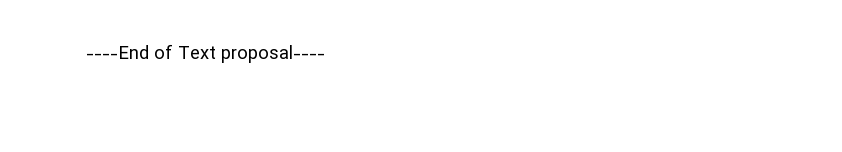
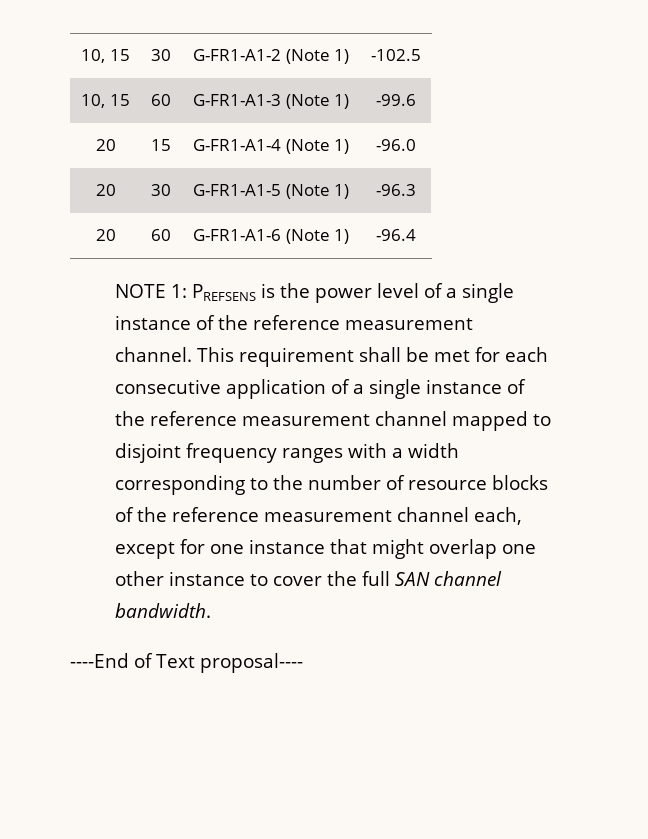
(86, 52) none -> [81,49,130,63] [151,49,171,61] [193,49,349,64] [371,49,421,61] [81,94,130,108] [151,94,171,106] [193,94,349,109] [376,94,416,106] [95,139,116,151] [151,139,171,151] [193,139,349,154] [376,139,416,151] [95,184,116,196] [151,184,171,196] [193,184,349,199] [376,184,416,196] [95,229,116,241] [151,229,171,241] [193,229,349,244] [376,229,416,241] [115,283,515,303] [115,315,474,330] [115,347,549,367] [115,379,527,399] [115,411,552,431] [115,443,460,463] [115,475,549,495] [115,507,523,525] [115,539,537,559] [115,571,503,586] [115,603,212,618] 10, 15 | 30 | G-FR1-A1-2 (Note 1) | -102.5 // 10, 15 | 60 | G-FR1-A1-3 (Note 1) | -99.6 // 20 | 15 | G-FR1-A1-4 (Note 1) | -96.0 // 20 | 30 | G-FR1-A1-5 (Note 1) | -96.3 // 20 | 60 | G-FR1-A1-6 (Note 1) | -96.4 // NOTE 1: PREFSENS is the power level of a single instance of the reference measurement channel. This requirement shall be met for each consecutive application of a single instance of the reference measurement channel mapped to disjoint frequency ranges with a width corresponding to the number of resource blocks of the reference measurement channel each, except for one instance that might overlap one other instance to cover the full SAN channel bandwidth. //

